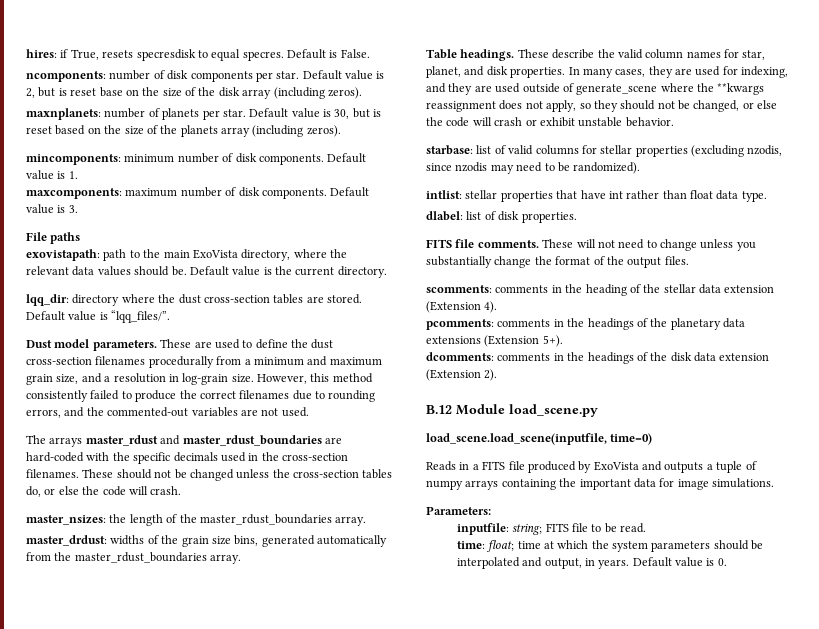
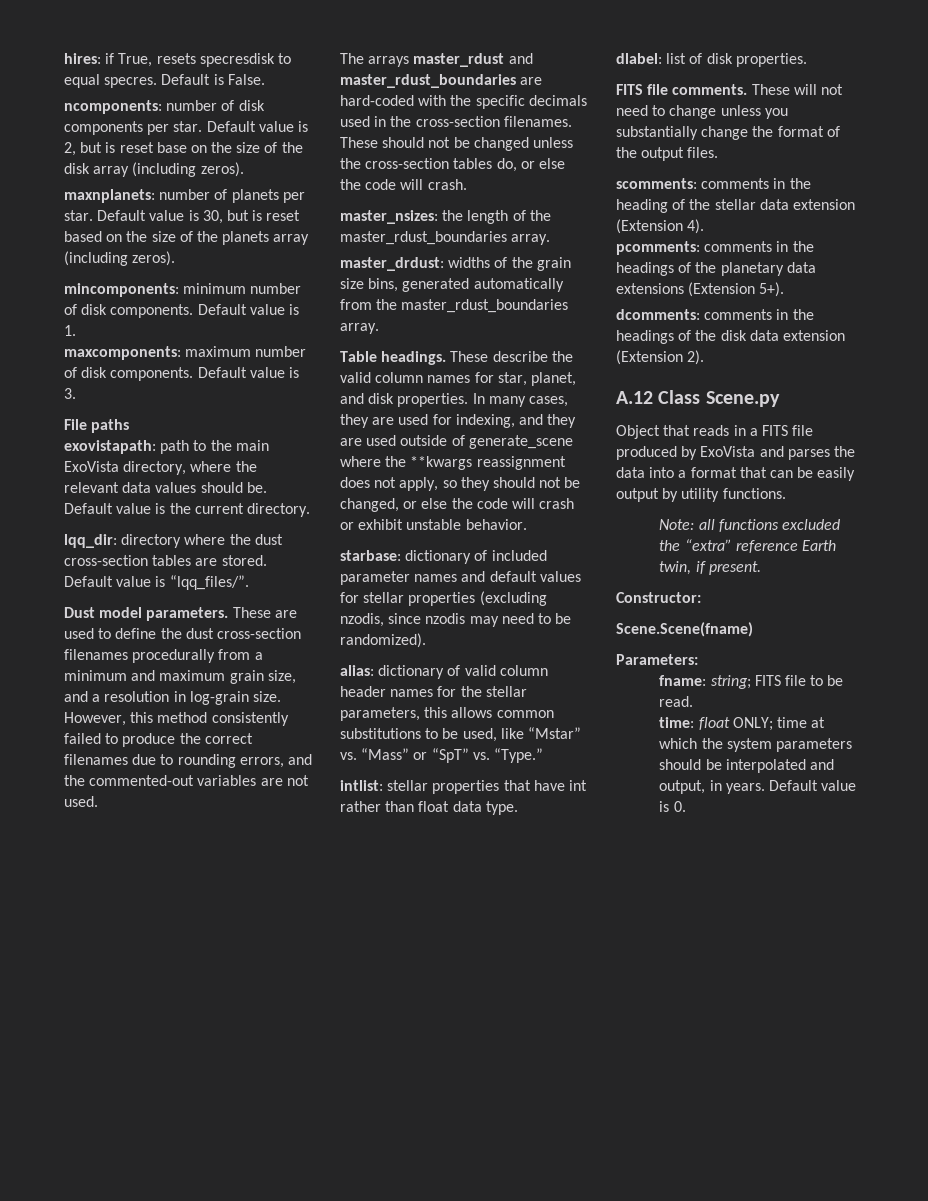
[476,145,579,155] list of valid columns -> [405,550,547,564] [340,571,581,585] dictionary of included parameter names and default values
(641, 168) none -> [340,665,548,679] [340,686,527,697] [340,707,554,721] [340,727,581,742] [340,748,543,763] // alias: dictionary of valid column header names for the stellar parameters, this allows common substitutions to be used, like “Mstar” vs. “Mass” or “SpT” vs. “Type.”
[426,404,598,417] [426,433,653,445] [426,461,456,471] B.12 Module load_scene.py // load_scene.load_scene(inputfile, time=0) // Reads -> [616,390,780,407] [616,425,730,439] A.12 Class Scene.py // Object that reads
[664,461,757,473] [426,478,774,490] outputs a tuple of numpy arrays containing the important data for image simulations. -> [787,446,855,460] [616,467,856,481] [616,488,786,502] [659,519,840,532] [659,539,836,553] [659,561,761,575] [616,592,701,603] [616,622,753,637] parses the data into a format that can be easily output by utility functions. // Note: all functions excluded the “extra” reference Earth twin, if present. // Constructor: // Scene.Scene(fname)
[456,523,509,535] inputfile: -> [659,675,707,686] fname:
[487,540,515,552] float; -> [698,717,773,731] float ONLY;

